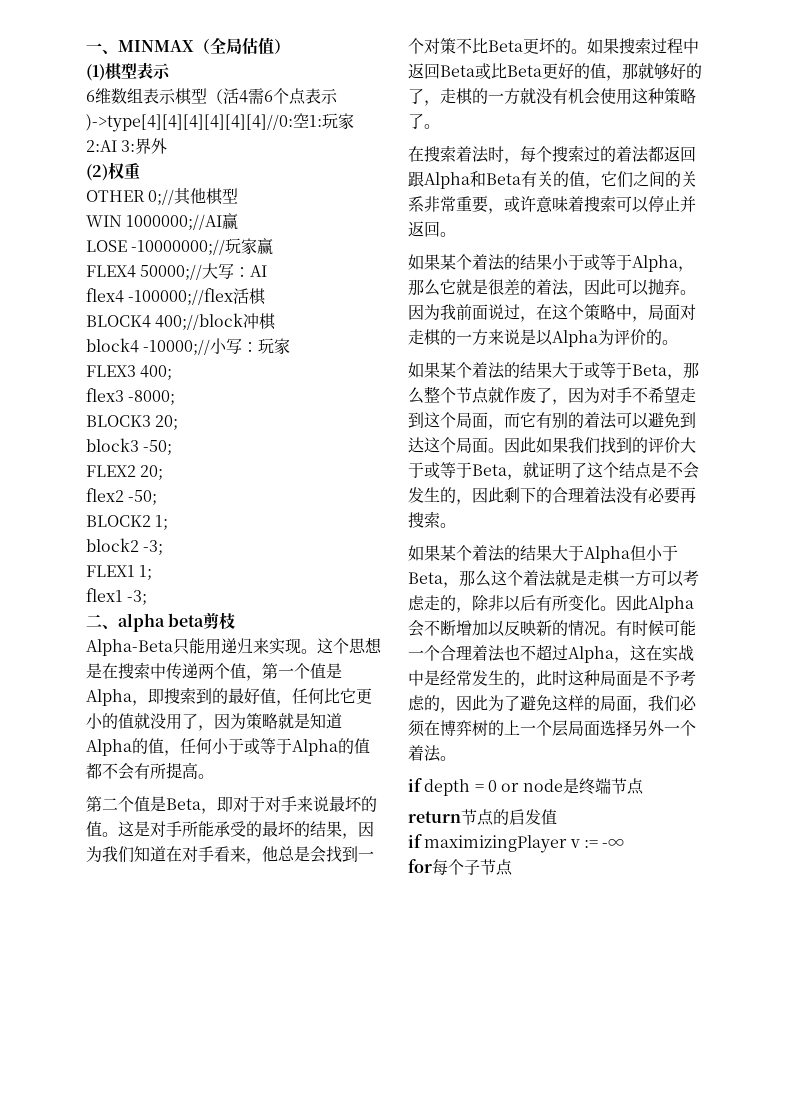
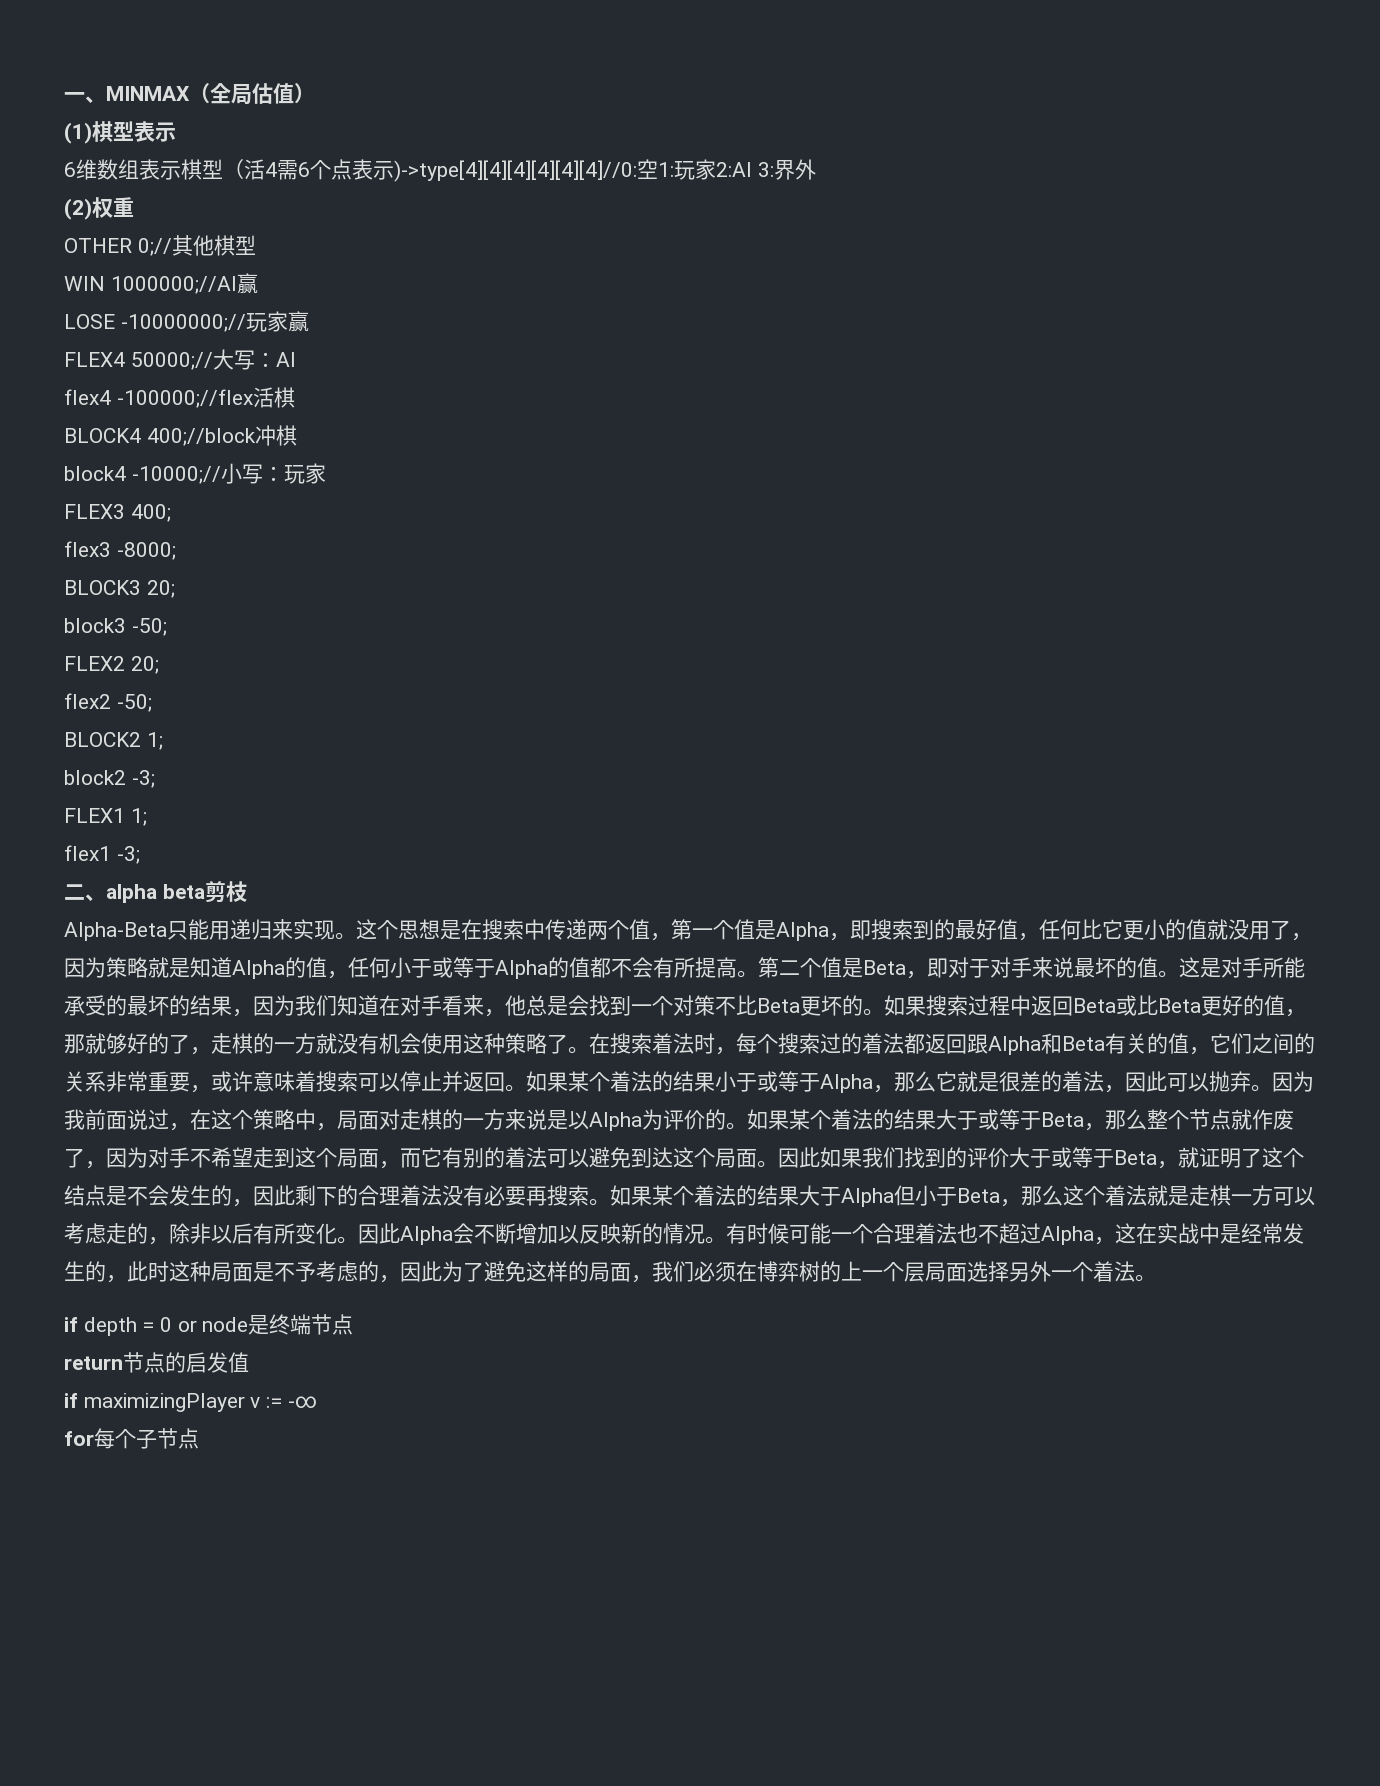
(214, 776) // -> (758, 974) none
(440, 126) // -> (589, 1050) none
(456, 234) // -> (526, 1088) none
(678, 342) // -> (747, 1126) none
(456, 525) // -> (610, 1202) none

